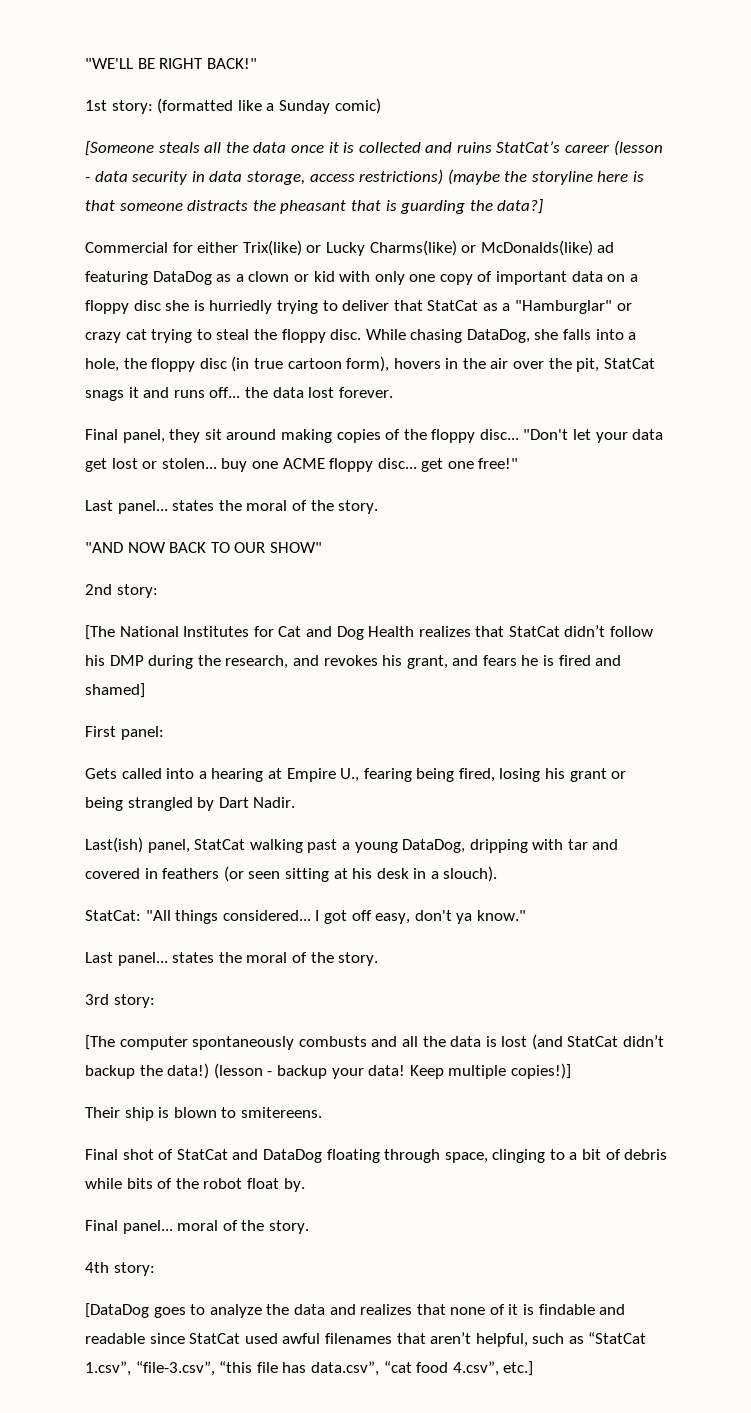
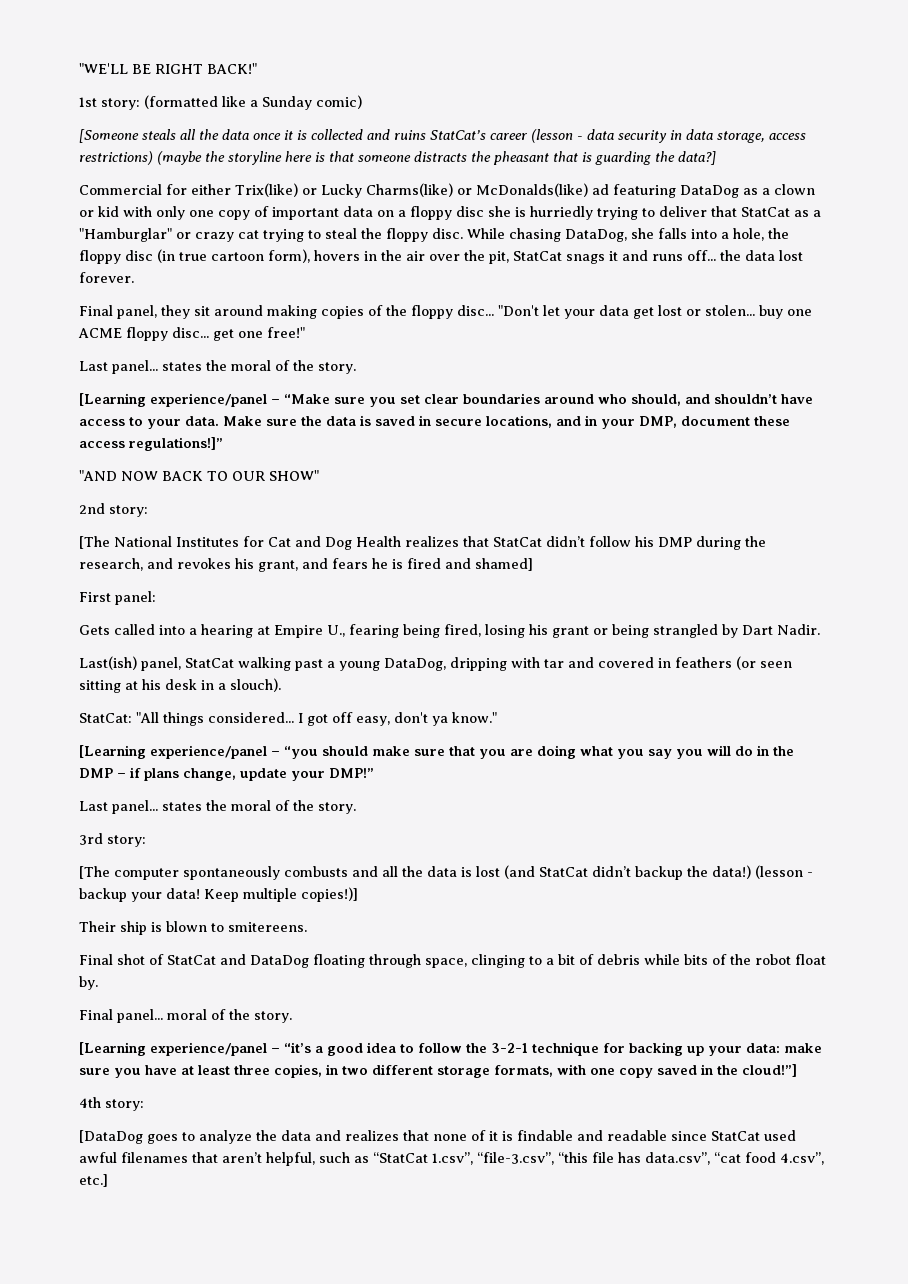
(379, 507) none -> [79,393,813,407] [79,415,790,429] [79,437,223,451] // [Learning experience/panel – “Make sure you set clear boundaries around who should, and shouldn’t have access to your data. Make sure the data is saved in secure locations, and in your DMP, document these access regulations!]”
(526, 915) none -> [79,745,794,759] [79,767,374,781] // [Learning experience/panel – “you should make sure that you are doing what you say you will do in the DMP – if plans change, update your DMP!”
(309, 1227) none -> [79,1042,822,1056] [79,1064,797,1078] // [Learning experience/panel – “it’s a good idea to follow the 3-2-1 technique for backing up your data: make sure you have at least three copies, in two different storage formats, with one copy saved in the cloud!”]

